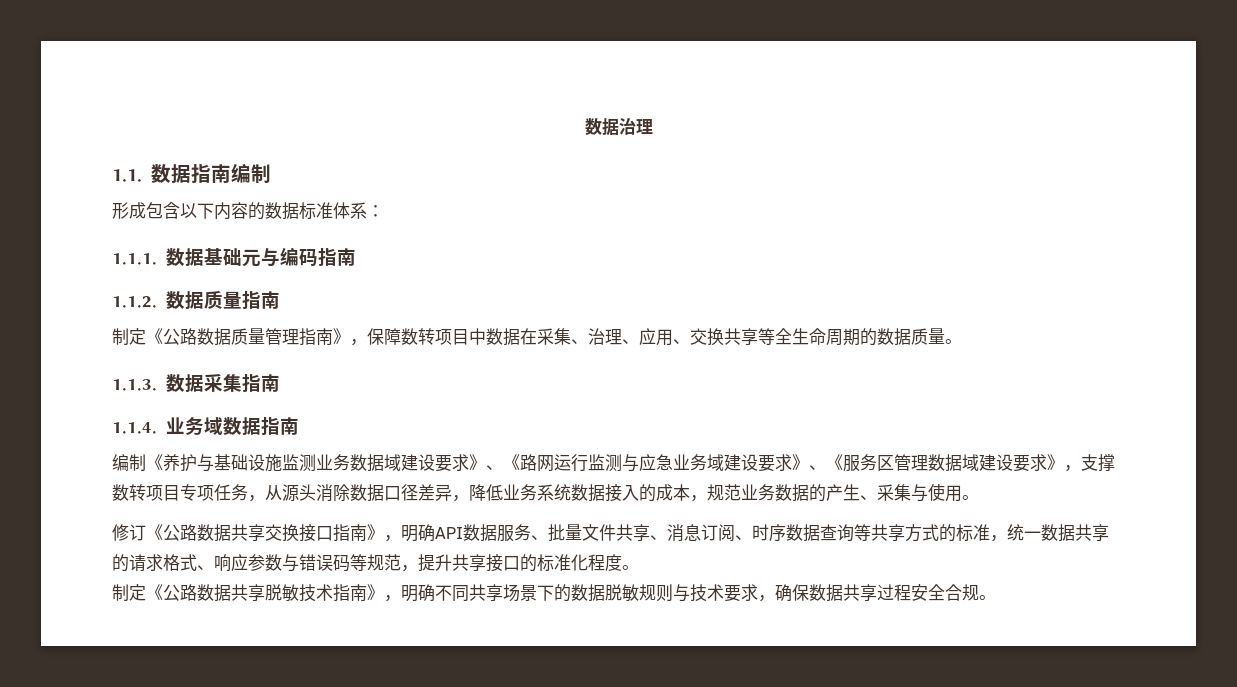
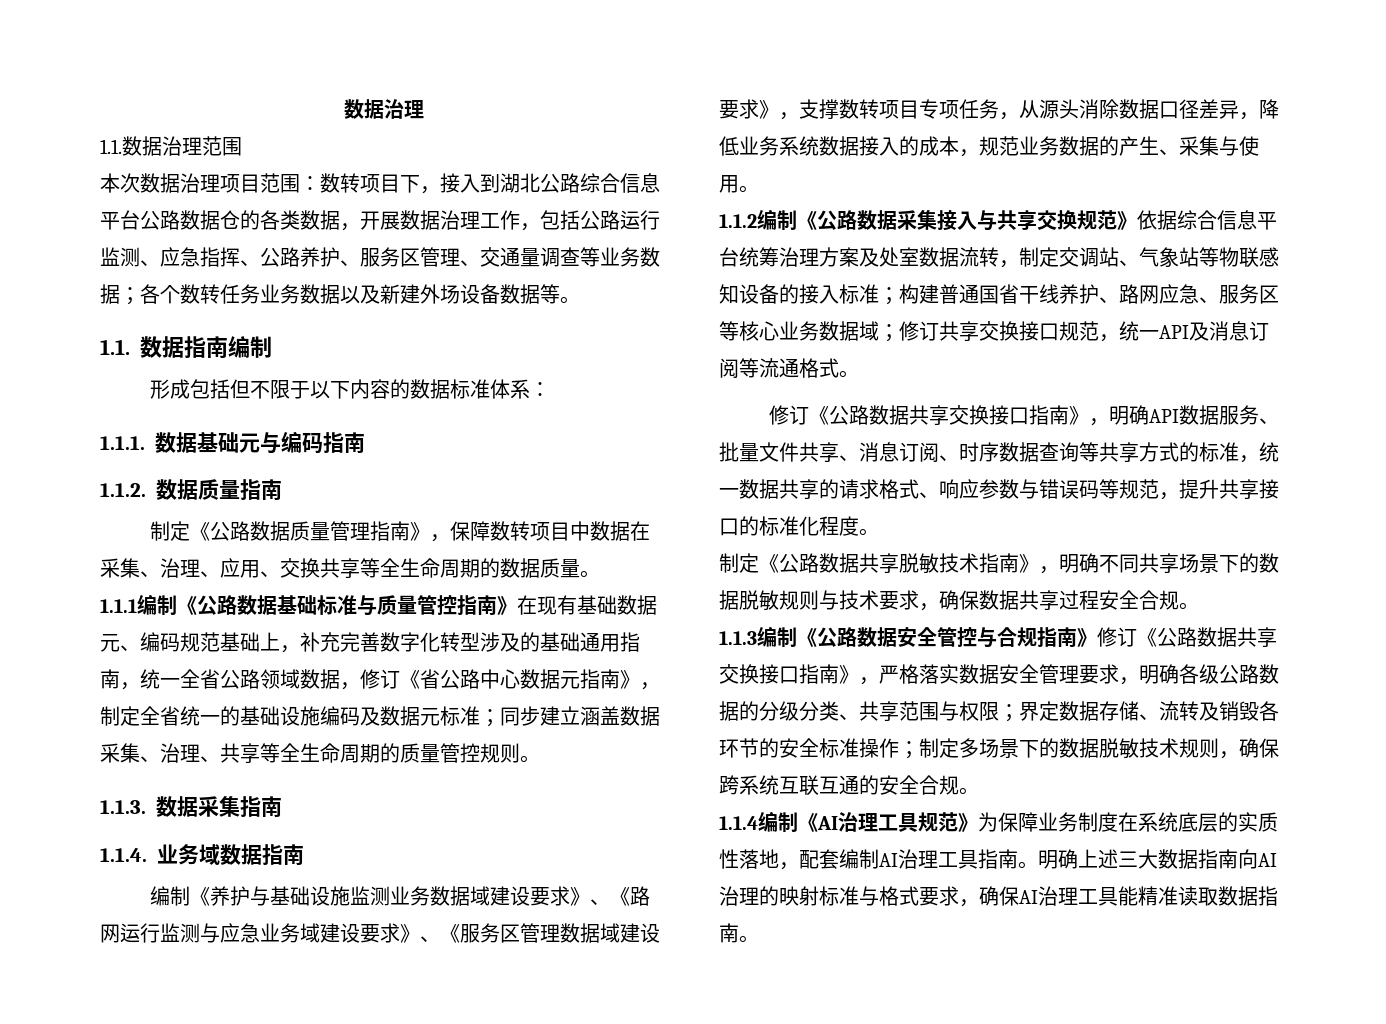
[584,118,653,136] 数据治理 -> [343,99,424,119] [100,136,242,156] [100,173,660,194] [100,210,660,231] [100,247,660,267] [100,284,580,305] 数据治理 // 1.1.数据治理范围 // 本次数据治理项目范围：数转项目下，接入到湖北公路综合信息平台公路数据仓的各类数据，开展数据治理工作，包括公路运行监测、应急指挥、公路养护、服务区管理、交通量调查等业务数据；各个数转任务业务数据以及新建外场设备数据等。
[163,202,180,219] 含 -> [210,379,311,399] 括但不限于
(962, 341) none -> [100,594,657,616] [100,632,640,653] [100,669,660,690] [100,706,660,727] [100,743,540,764] // 1.1.1编制《公路数据基础标准与质量管控指南》在现有基础数据元、编码规范基础上，补充完善数字化转型涉及的基础通用指南，统一全省公路领域数据，修订《省公路中心数据元指南》，制定全省统一的基础设施编码及数据元标准；同步建立涵盖数据采集、治理、共享等全生命周期的质量管控规则。
(979, 497) none -> [719,209,1277,231] [719,247,1279,268] [719,284,1279,305] [719,321,1269,342] [719,358,859,378] // 1.1.2编制《公路数据采集接入与共享交换规范》依据综合信息平台统筹治理方案及处室数据流转，制定交调站、气象站等物联感知设备的接入标准；构建普通国省干线养护、路网应急、服务区等核心业务数据域；修订共享交换接口规范，统一API及消息订阅等流通格式。
(996, 597) none -> [719,626,1277,648] [719,664,1279,685] [719,701,1279,722] [719,738,1279,759] [719,775,979,796] [719,811,1278,832] [719,849,1277,870] [719,886,1278,907] [719,923,759,943] // 1.1.3编制《公路数据安全管控与合规指南》修订《公路数据共享交换接口指南》，严格落实数据安全管理要求，明确各级公路数据的分级分类、共享范围与权限；界定数据存储、流转及销毁各环节的安全标准操作；制定多场景下的数据脱敏技术规则，确保跨系统互联互通的安全合规。 // 1.1.4编制《AI治理工具规范》为保障业务制度在系统底层的实质性落地，配套编制AI治理工具指南。明确上述三大数据指南向AI治理的映射标准与格式要求，确保AI治理工具能精准读取数据指南。

